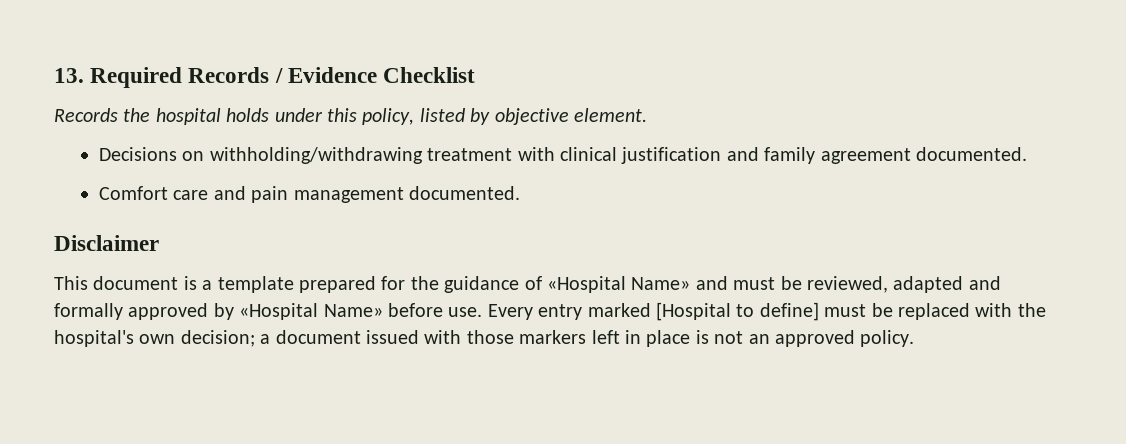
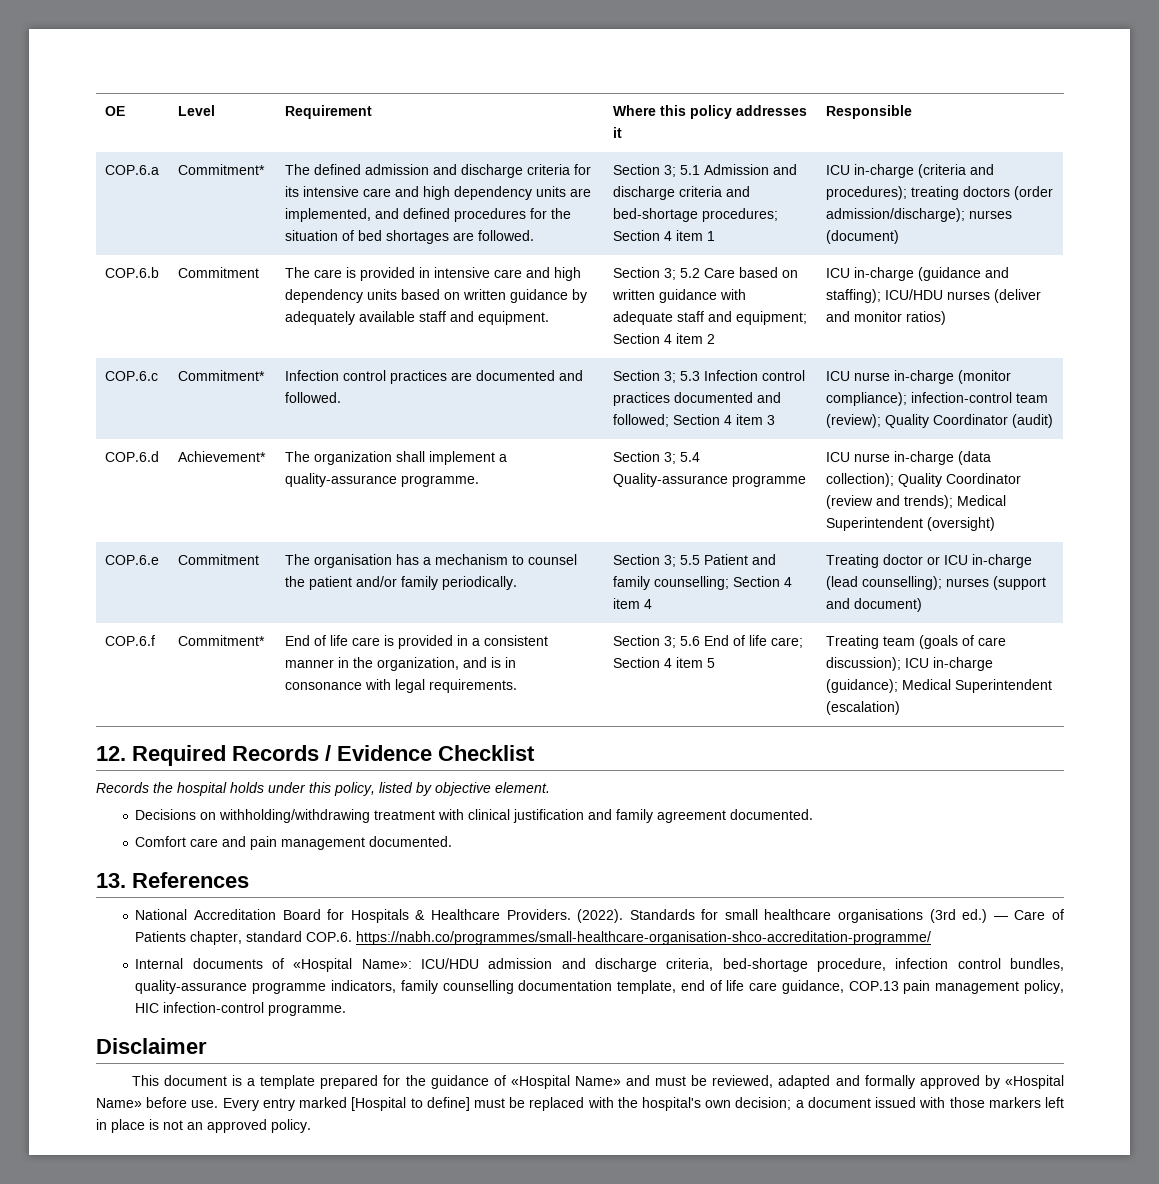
[54,68,84,83] 13. -> [105,106,126,116] [178,105,216,116] [285,105,373,119] [613,105,808,119] [613,127,623,138] [826,105,913,119] [105,165,160,175] [178,164,266,175] [285,164,592,178] [285,186,592,200] [285,208,572,222] [285,230,535,244] [613,164,798,177] [613,186,751,200] [613,208,779,222] [613,230,716,241] [826,164,995,178] [826,186,1054,200] [826,208,1013,222] [826,230,900,244] [105,267,160,278] [178,267,260,278] [285,267,582,281] [285,289,588,303] [285,311,550,325] [613,267,799,280] [612,289,747,303] [613,311,808,325] [613,333,716,344] [826,267,1010,281] [826,289,1042,303] [826,311,947,325] [105,371,159,381] [178,370,266,381] [285,370,584,384] [285,392,342,403] [613,370,806,383] [613,392,782,406] [613,414,776,427] [826,370,1012,384] [826,392,1049,406] [826,414,1054,428] [105,451,160,462] [178,451,267,462] [285,451,508,465] [285,473,480,487] [613,451,701,464] [613,473,807,487] [826,451,992,465] [826,473,1022,487] [826,495,1007,509] [826,517,996,531] [105,555,160,565] [178,554,260,565] [285,554,578,568] [285,576,518,590] [613,554,777,567] [613,576,793,590] [613,598,653,609] [826,554,1033,568] [826,576,1047,590] [826,598,923,612] [105,635,156,646] [178,635,266,646] [285,635,549,649] [285,657,517,671] [285,679,518,693] [613,635,804,648] [613,657,716,668] [826,635,1007,649] [826,657,994,671] [826,679,1053,693] [826,701,901,715] [96,746,126,761] OE | Level | Requirement | Where this policy addresses it | Responsible // COP.6.a | Commitment* | The defined admission and discharge criteria for its intensive care and high dependency units are implemented, and defined procedures for the situation of bed shortages are followed. | Section 3; 5.1 Admission and discharge criteria and bed-shortage procedures; Section 4 item 1 | ICU in-charge (criteria and procedures); treating doctors (order admission/discharge); nurses (document) // COP.6.b | Commitment | The care is provided in intensive care and high dependency units based on written guidance by adequately available staff and equipment. | Section 3; 5.2 Care based on written guidance with adequate staff and equipment; Section 4 item 2 | ICU in-charge (guidance and staffing); ICU/HDU nurses (deliver and monitor ratios) // COP.6.c | Commitment* | Infection control practices are documented and followed. | Section 3; 5.3 Infection control practices documented and followed; Section 4 item 3 | ICU nurse in-charge (monitor compliance); infection-control team (review); Quality Coordinator (audit) // COP.6.d | Achievement* | The organization shall implement a quality-assurance programme. | Section 3; 5.4 Quality-assurance programme | ICU nurse in-charge (data collection); Quality Coordinator (review and trends); Medical Superintendent (oversight) // COP.6.e | Commitment | The organisation has a mechanism to counsel the patient and/or family periodically. | Section 3; 5.5 Patient and family counselling; Section 4 item 4 | Treating doctor or ICU in-charge (lead counselling); nurses (support and document) // COP.6.f | Commitment* | End of life care is provided in a consistent manner in the organization, and is in consonance with legal requirements. | Section 3; 5.6 End of life care; Section 4 item 5 | Treating team (goals of care discussion); ICU in-charge (guidance); Medical Superintendent (escalation) // 12.
(520, 193) none -> [96,872,249,888] [135,909,1065,923] [135,931,932,945] [135,958,1064,972] [135,980,1065,994] [135,1002,347,1016] // 13. References // National Accreditation Board for Hospitals & Healthcare Providers. (2022). Standards for small healthcare organisations (3rd ed.) — Care of Patients chapter, standard COP.6. https://nabh.co/programmes/small-healthcare-organisation-shco-accreditation-programme/ // Internal documents of «Hospital Name»: ICU/HDU admission and discharge criteria, bed-shortage procedure, infection control bundles, quality-assurance programme indicators, family counselling documentation template, end of life care guidance, COP.13 pain management policy, HIC infection-control programme.

